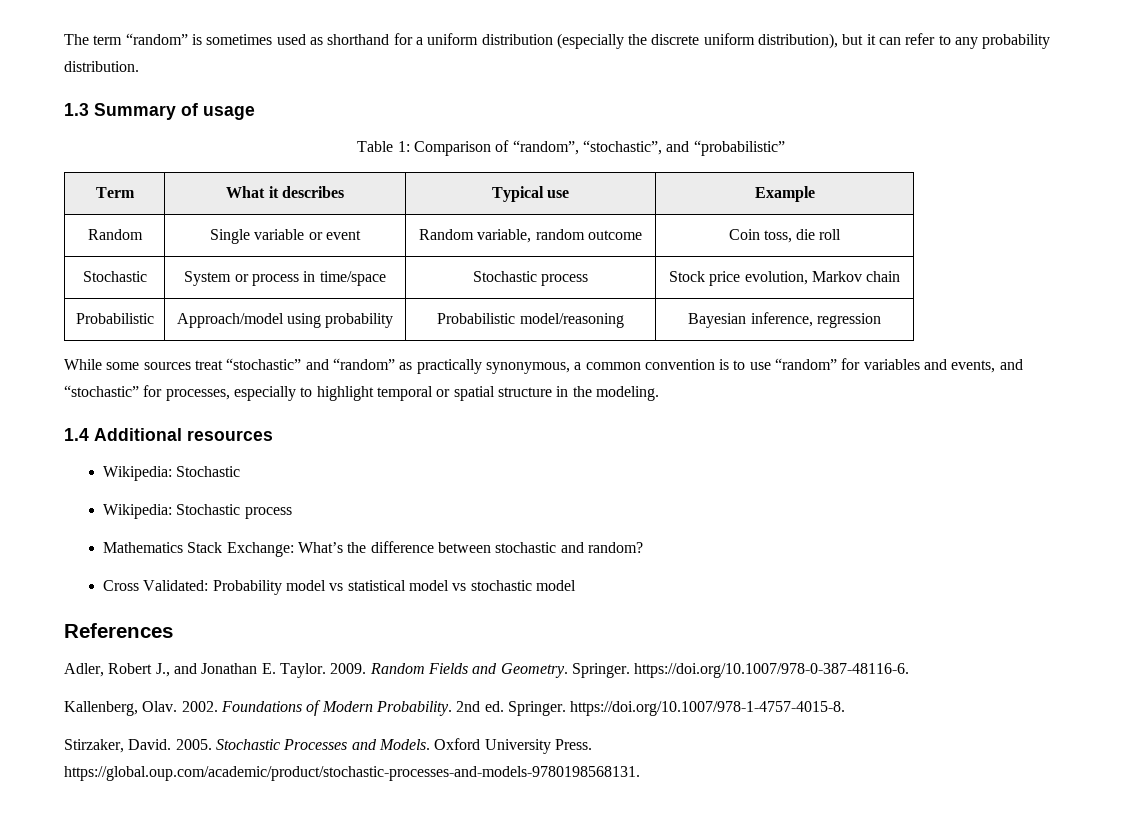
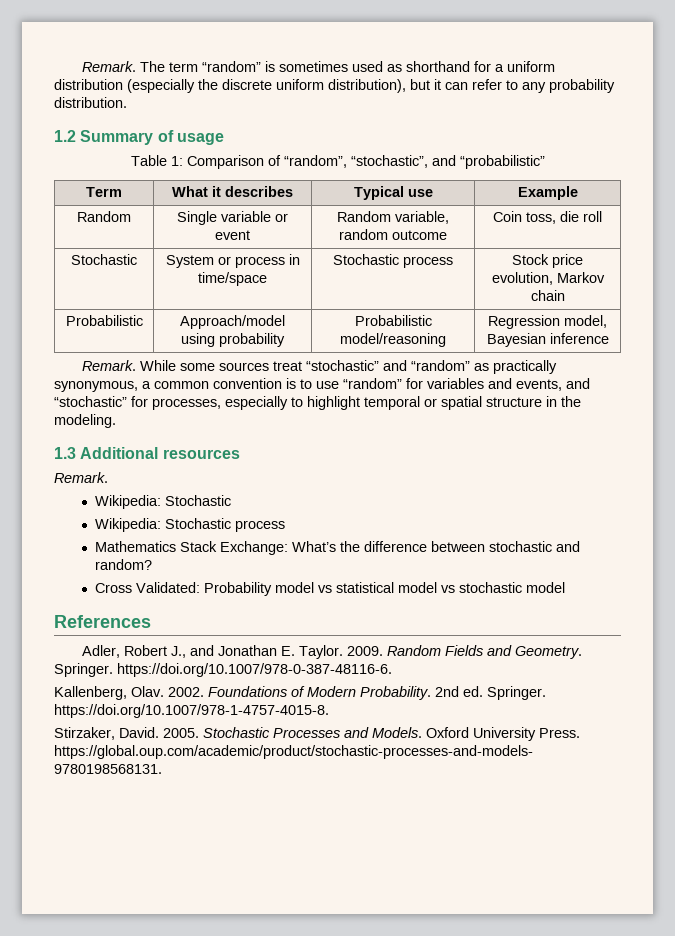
(64, 39) none -> [81,61,136,72] Remark.
[64,103,89,116] 1.3 -> [54,130,76,142] 1.2
[688,312,881,328] Bayesian inference, regression // -> [488,315,607,329] [486,333,609,347] [81,360,136,371] Regression model, Bayesian inference // Remark.
[64,428,89,441] 1.4 -> [54,447,76,459] 1.3
(273, 435) none -> [54,472,108,483] // Remark.

